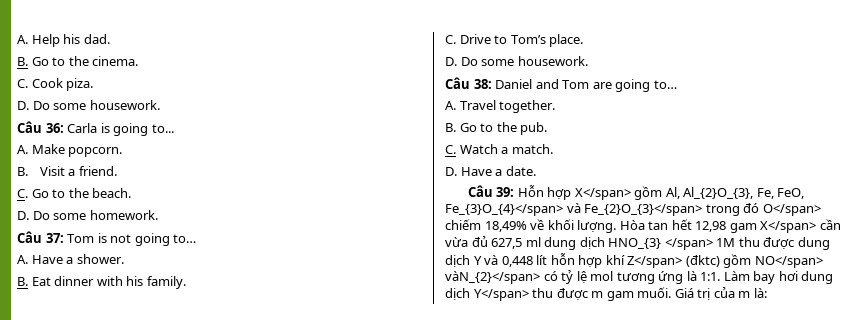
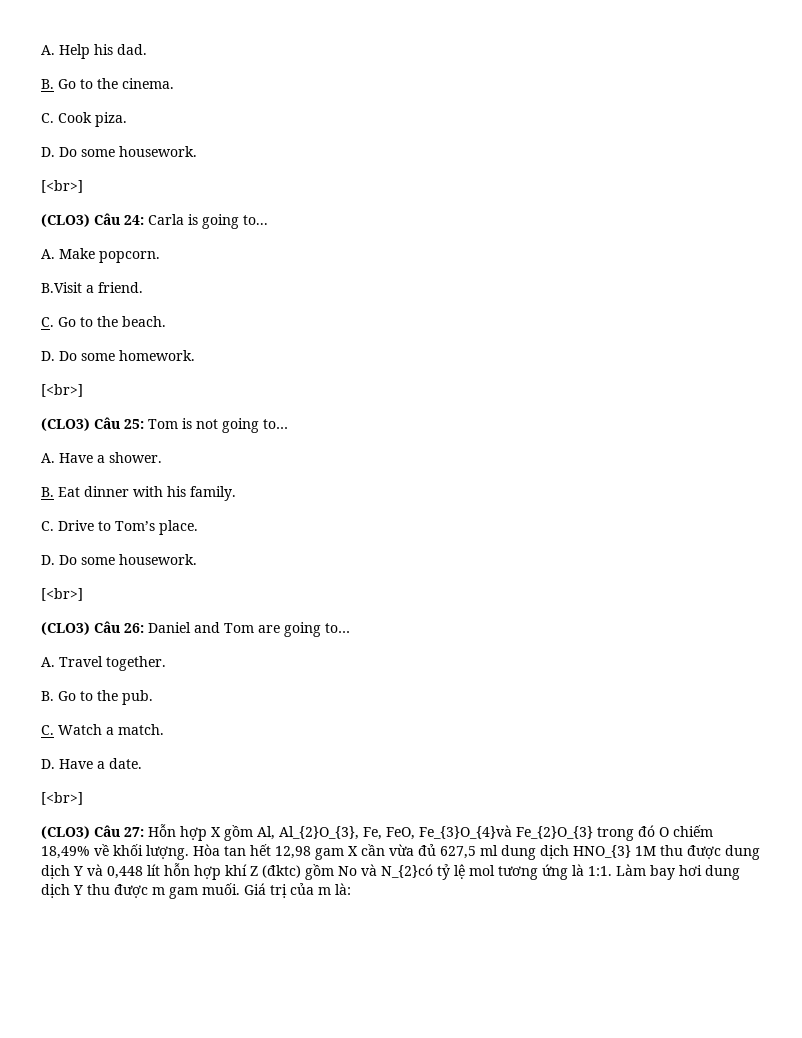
[17,121,64,133] Câu 36: -> [41,180,83,193] [41,213,144,227] [<br>] // (CLO3) Câu 24:
[17,166,65,176] B. Visit -> [41,282,82,293] B.Visit
[17,231,64,243] Câu 37: -> [41,384,83,397] [41,417,144,431] [<br>] // (CLO3) Câu 25:
[445,77,492,89] Câu 38: -> [41,588,83,601] [41,621,144,635] [<br>] // (CLO3) Câu 26:
[467,185,515,197] Câu 39: -> [41,792,83,805] [41,825,144,839] [<br>] // (CLO3) Câu 27:
[574,188,631,200] X</span> -> [211,827,221,837] X
[445,203,703,216] Fe_{3}O_{4}</span> và Fe_{2}O_{3}</span> -> [419,825,593,839] Fe_{3}O_{4}và Fe_{2}O_{3}
[762,204,821,216] O</span> -> [659,827,669,837] O
[760,221,817,233] X</span> -> [348,846,358,856] X
[664,238,713,250] </span> -> (631, 851) none
[627,256,683,268] Z</span> -> [250,866,258,876] Z
[754,256,823,268] [445,271,558,284] NO</span> vàN_{2}</span> có -> [338,864,433,878] No và N_{2}có
[473,289,529,301] Y</span> -> [73,885,83,895] Y

